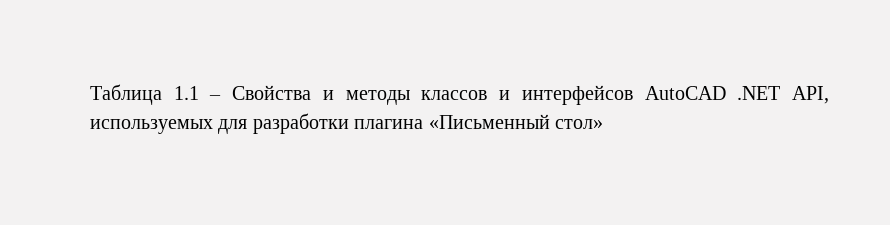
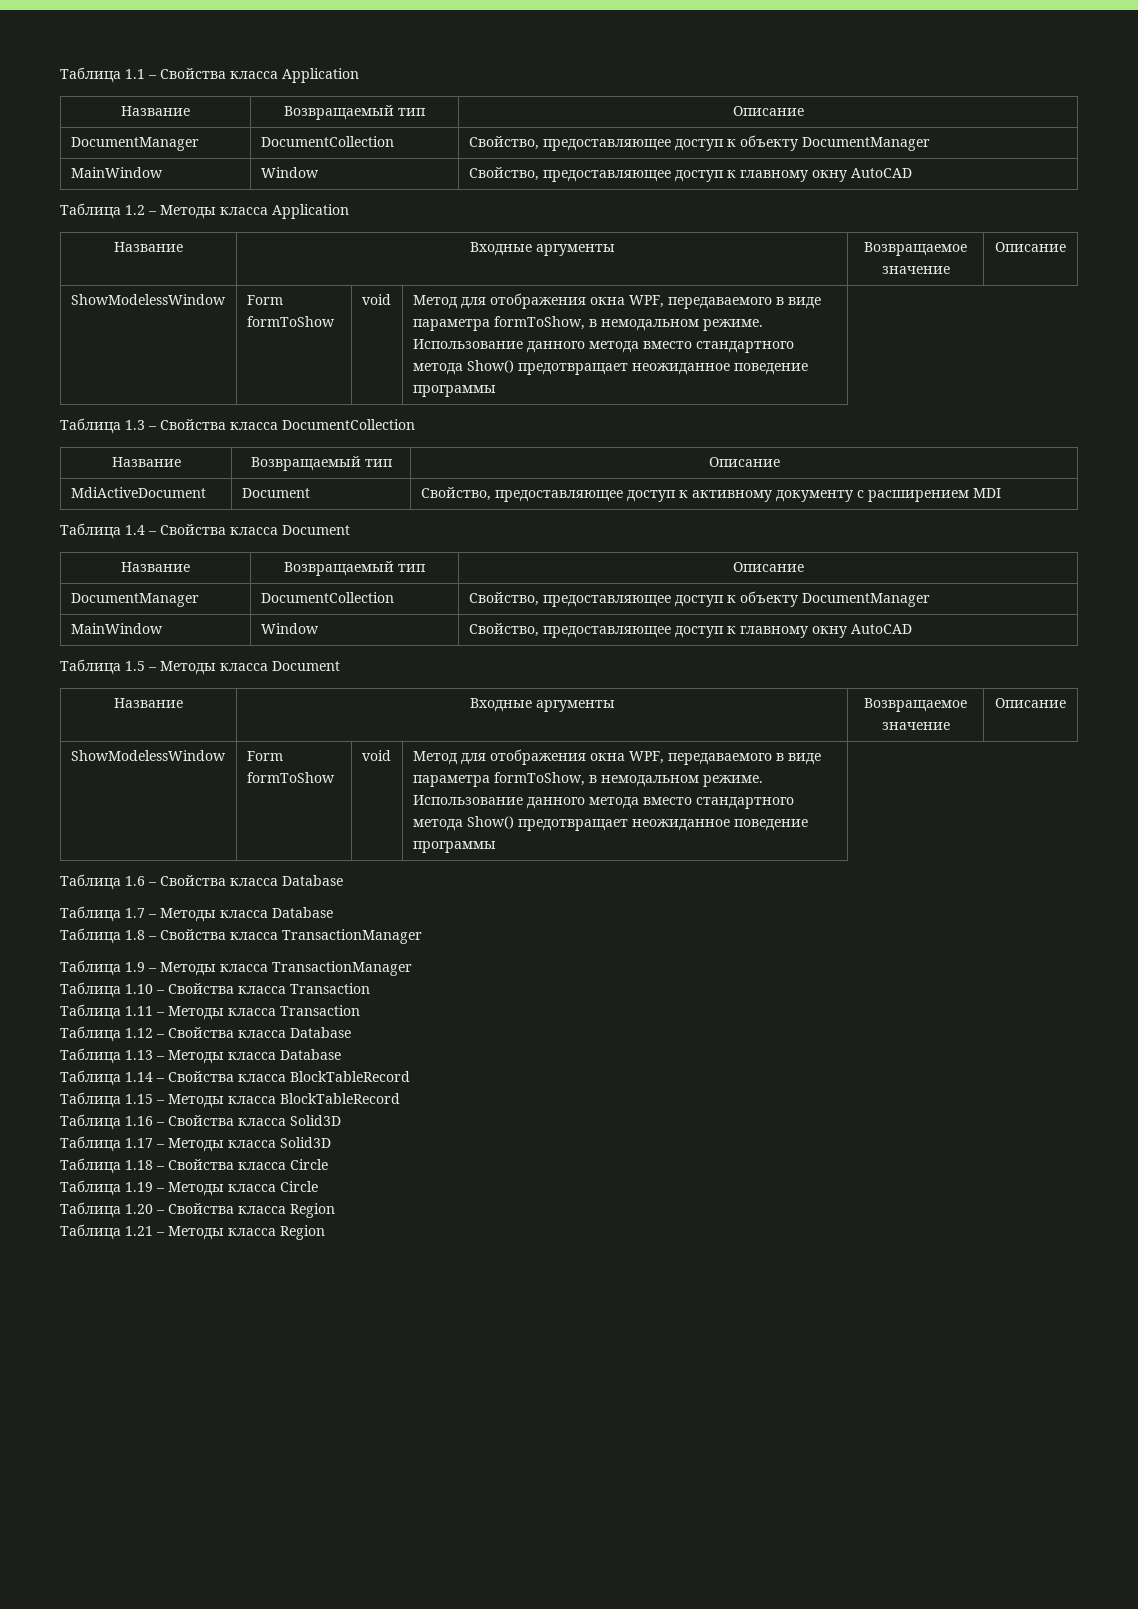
[322,85,830,105] [90,113,603,134] и методы классов и интерфейсов AutoCAD .NET API, используемых для разработки плагина «Письменный стол» -> [230,68,359,83] [121,106,190,116] [284,105,426,120] [732,106,804,116] [70,137,199,151] [260,136,394,147] [468,135,930,151] [70,167,163,178] [260,167,319,178] [468,167,912,182] [60,203,349,219] [114,242,183,252] [469,242,615,256] [864,242,967,256] [881,266,950,274] [995,242,1066,252] [70,294,226,305] [246,295,283,305] [246,316,335,327] [361,294,391,305] [412,293,821,309] [412,316,763,331] [412,339,794,353] [412,360,808,375] [412,385,496,397] [60,418,415,434] [111,457,181,467] [250,456,393,471] [708,457,780,467] [70,487,206,498] [241,488,310,498] [420,487,1001,502] [60,523,350,539] [121,562,190,572] [284,561,426,576] [732,562,804,572] [70,593,199,607] [260,592,394,603] [468,591,930,607] [70,623,163,634] [260,623,319,634] [468,623,912,638] [60,659,340,675] [114,698,183,708] [469,698,615,712] [864,698,967,712] [881,722,950,730] [995,698,1066,708] [70,750,226,761] [246,751,283,761] [246,772,335,783] [361,750,391,761] [412,749,821,765] [412,772,763,787] [412,795,794,809] [412,816,808,831] [412,841,496,853] [60,874,343,890] [60,906,333,922] [60,928,422,944] [60,960,412,976] [60,982,370,998] [60,1004,360,1020] [60,1026,351,1042] [60,1048,341,1064] [60,1070,410,1086] [60,1092,400,1108] [60,1114,341,1130] [60,1136,331,1152] [60,1158,328,1174] [60,1180,318,1196] [60,1202,335,1218] [60,1224,325,1240] класса Application // Название | Возвращаемый тип | Описание // DocumentManager | DocumentCollection | Свойство, предоставляющее доступ к объекту DocumentManager // MainWindow | Window | Свойство, предоставляющее доступ к главному окну AutoCAD // Таблица 1.2 – Методы класса Application // Название | Входные аргументы | Возвращаемое значение | Описание // ShowModelessWindow | Form formToShow | void | Метод для отображения окна WPF, передаваемого в виде параметра formToShow, в немодальном режиме. Использование данного метода вместо стандартного метода Show() предотвращает неожиданное поведение программы // Таблица 1.3 – Свойства класса DocumentCollection // Название | Возвращаемый тип | Описание // MdiActiveDocument | Document | Свойство, предоставляющее доступ к активному документу с расширением MDI // Таблица 1.4 – Свойства класса Document // Название | Возвращаемый тип | Описание // DocumentManager | DocumentCollection | Свойство, предоставляющее доступ к объекту DocumentManager // MainWindow | Window | Свойство, предоставляющее доступ к главному окну AutoCAD // Таблица 1.5 – Методы класса Document // Название | Входные аргументы | Возвращаемое значение | Описание // ShowModelessWindow | Form formToShow | void | Метод для отображения окна WPF, передаваемого в виде параметра formToShow, в немодальном режиме. Использование данного метода вместо стандартного метода Show() предотвращает неожиданное поведение программы // Таблица 1.6 – Свойства класса Database // Таблица 1.7 – Методы класса Database // Таблица 1.8 – Свойства класса TransactionManager // Таблица 1.9 – Методы класса TransactionManager // Таблица 1.10 – Свойства класса Transaction // Таблица 1.11 – Методы класса Transaction // Таблица 1.12 – Свойства класса Database // Таблица 1.13 – Методы класса Database // Таблица 1.14 – Свойства класса BlockTableRecord // Таблица 1.15 – Методы класса BlockTableRecord // Таблица 1.16 – Свойства класса Solid3D // Таблица 1.17 – Методы класса Solid3D // Таблица 1.18 – Свойства класса Circle // Таблица 1.19 – Методы класса Circle // Таблица 1.20 – Свойства класса Region // Таблица 1.21 – Методы класса Region

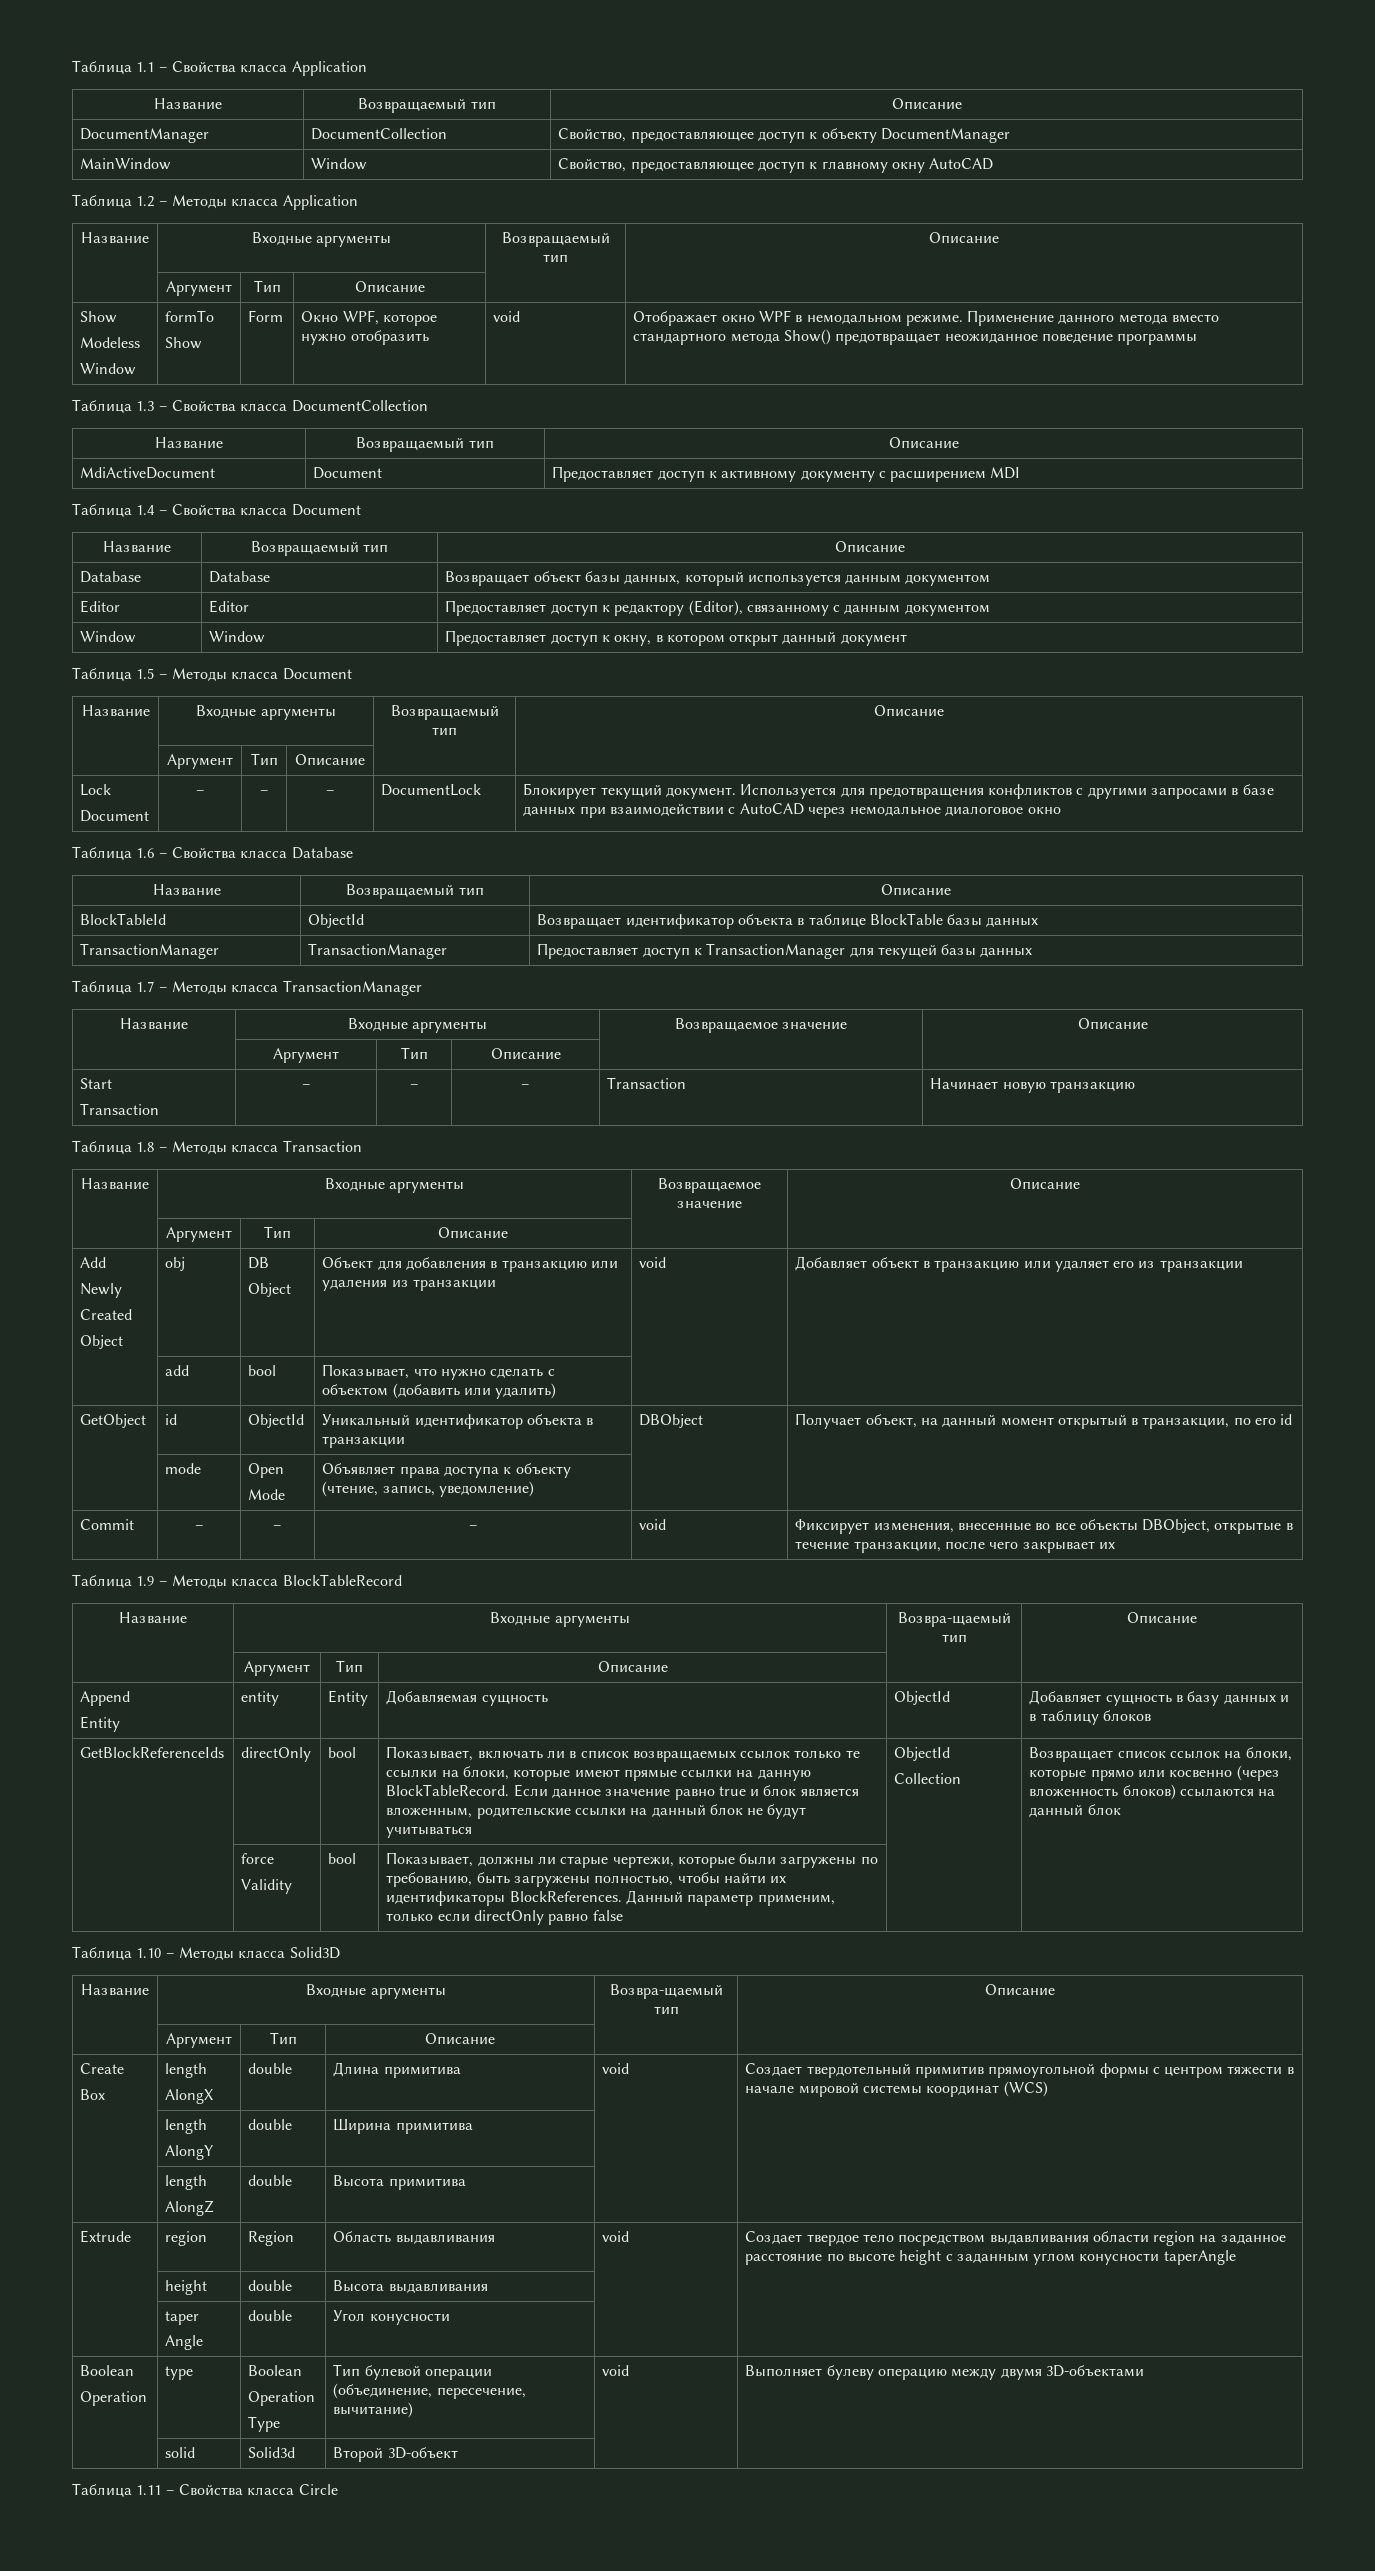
[864,242,967,256] [881,266,950,274] [995,242,1066,252] [70,294,226,305] [246,295,283,305] [246,316,335,327] [361,294,391,305] [412,293,821,309] [412,316,763,331] [412,339,523,349] Возвращаемое значение | Описание // ShowModelessWindow | Form formToShow | void | Метод для отображения окна WPF, передаваемого в виде параметра formToShow, в немодальном режиме. Использование -> [501,232,610,247] [543,254,568,262] [929,232,1000,243] [166,281,232,296] [253,280,281,292] [354,281,425,292] [80,311,118,323] [80,337,141,348] [80,363,137,375] [165,310,215,322] [165,337,203,349] [248,310,284,322] [301,310,437,326] [301,330,429,345] [493,311,521,322] [633,310,1055,326] Возвращаемый тип | Описание // | Аргумент | Тип | Описание | | // Show // Modeless // Window | formTo // Show | Form | Окно WPF, которое нужно отобразить | void | Отображает окно WPF в немодальном режиме. Применение
[420,487,623,502] Свойство, предоставляющее -> [552,466,654,482] Предоставляет
[70,593,199,607] [260,592,394,603] [468,591,930,607] [70,623,163,634] [260,623,319,634] [468,623,912,638] DocumentManager | DocumentCollection | Свойство, предоставляющее доступ к объекту DocumentManager // MainWindow | Window | Свойство, предоставляющее доступ к главному окну AutoCAD -> [80,571,142,583] [209,571,271,583] [445,571,991,586] [80,600,121,613] [209,600,250,613] [445,600,990,616] [80,631,137,643] [209,631,266,643] [445,630,907,646] Database | Database | Возвращает объект базы данных, который используется данным документом // Editor | Editor | Предоставляет доступ к редактору (Editor), связанному с данным документом // Window | Window | Предоставляет доступ к окну, в котором открыт данный документ
[864,698,967,712] [881,722,950,730] [995,698,1066,708] [70,750,226,761] [246,751,283,761] [246,772,335,783] [361,750,391,761] [412,749,821,765] [412,772,763,787] [412,795,794,809] [412,816,808,831] [412,841,496,853] Возвращаемое значение | Описание // ShowModelessWindow | Form formToShow | void | Метод для отображения окна WPF, передаваемого в виде параметра formToShow, в немодальном режиме. Использование данного метода вместо стандартного метода Show() предотвращает неожиданное поведение программы -> [390,705,499,720] [432,727,457,735] [874,705,945,716] [167,754,233,769] [250,753,278,765] [295,754,365,765] [80,784,112,796] [80,810,150,822] [195,790,205,795] [259,790,269,795] [325,790,335,795] [381,784,482,796] [523,783,1274,799] [523,803,1061,818] Возвращаемый тип | Описание // | Аргумент | Тип | Описание | | // Lock // Document | – | – | – | DocumentLock | Блокирует текущий документ. Используется для предотвращения конфликтов с другими запросами в базе данных при взаимодействии с AutoCAD через немодальное диалоговое окно
(343, 880) none -> [152,884,221,896] [346,884,484,899] [881,884,952,895] [80,913,167,925] [308,914,365,928] [537,913,1039,929] [80,943,220,959] [308,943,448,959] [537,943,1033,959] // Название | Возвращаемый тип | Описание // BlockTableId | ObjectId | Возвращает идентификатор объекта в таблице BlockTable базы данных // TransactionManager | TransactionManager | Предоставляет доступ к TransactionManager для текущей базы данных
[272,907,333,918] [60,928,422,944] Database // Таблица 1.8 – Свойства класса TransactionManager -> [282,980,422,996] [120,1018,188,1030] [347,1018,488,1033] [674,1018,848,1033] [1077,1018,1148,1029] [273,1048,339,1063] [400,1047,428,1059] [490,1048,561,1059] [80,1078,113,1089] [80,1103,160,1115] [301,1084,311,1089] [409,1084,419,1089] [521,1084,530,1089] [607,1077,687,1089] [930,1078,1135,1093] [72,1140,362,1155] [81,1178,149,1190] [324,1178,465,1193] [658,1178,761,1193] [677,1201,742,1208] [1010,1178,1080,1189] [166,1227,232,1242] [264,1226,291,1238] [437,1227,508,1238] [80,1257,107,1268] [80,1283,123,1298] [80,1309,133,1320] [80,1335,124,1349] [165,1257,186,1271] [248,1257,270,1269] [248,1283,292,1297] [322,1257,618,1272] [322,1279,496,1291] [639,1257,667,1268] [795,1256,1243,1272] [165,1365,190,1376] [248,1365,277,1376] [322,1364,555,1380] [322,1383,557,1399] [80,1414,147,1428] [165,1414,178,1425] [248,1414,305,1428] [322,1414,594,1429] [322,1436,406,1448] [639,1414,704,1428] [795,1413,1293,1429] [165,1463,202,1474] [248,1463,285,1478] [248,1489,286,1500] [322,1463,571,1478] [322,1481,534,1497] [80,1519,135,1530] [194,1525,204,1530] [273,1525,282,1530] [468,1525,478,1530] [639,1519,667,1530] [795,1519,1293,1534] [795,1541,1115,1553] TransactionManager // Название | Входные аргументы | Возвращаемое значение | Описание // | Аргумент | Тип | Описание | | // Start // Transaction | – | – | – | Transaction | Начинает новую транзакцию // Таблица 1.8 – Методы класса Transaction // Название | Входные аргументы | Возвращаемое значение | Описание // | Аргумент | Тип | Описание | | // Add // Newly // Created // Object | obj | DB // Object | Объект для добавления в транзакцию или удаления из транзакции | void | Добавляет объект в транзакцию или удаляет его из транзакции // | add | bool | Показывает, что нужно сделать с объектом (добавить или удалить) | | // GetObject | id | ObjectId | Уникальный идентификатор объекта в транзакции | DBObject | Получает объект, на данный момент открытый в транзакции, по его id // | mode | Open // Mode | Объявляет права доступа к объекту (чтение, запись, уведомление) | | // Commit | – | – | – | void | Фиксирует изменения, внесенные во все объекты DBObject, открытые в течение транзакции, после чего закрывает их
[272,961,412,976] [60,982,370,998] [60,1004,360,1020] [60,1026,351,1042] [60,1048,341,1064] [60,1070,410,1086] [60,1092,400,1108] [60,1114,341,1130] [60,1136,331,1152] [60,1158,328,1174] [60,1180,318,1196] [60,1202,335,1218] [60,1224,325,1240] TransactionManager // Таблица 1.10 – Свойства класса Transaction // Таблица 1.11 – Методы класса Transaction // Таблица 1.12 – Свойства класса Database // Таблица 1.13 – Методы класса Database // Таблица 1.14 – Свойства класса BlockTableRecord // Таблица 1.15 – Методы класса BlockTableRecord // Таблица 1.16 – Свойства класса Solid3D // Таблица 1.17 – Методы класса Solid3D // Таблица 1.18 – Свойства класса Circle // Таблица 1.19 – Методы класса Circle // Таблица 1.20 – Свойства класса Region // Таблица 1.21 – Методы класса Region -> [282,1574,402,1586] [119,1612,187,1624] [490,1612,630,1627] [897,1612,1011,1627] [941,1634,967,1642] [1127,1612,1197,1623] [244,1661,310,1676] [336,1660,363,1672] [597,1661,668,1672] [80,1691,131,1706] [80,1716,121,1732] [241,1691,280,1706] [328,1690,369,1706] [386,1690,548,1706] [894,1691,951,1705] [1029,1690,1289,1706] [1029,1710,1151,1725] [80,1747,225,1758] [241,1747,312,1762] [328,1747,357,1758] [386,1746,860,1762] [386,1766,811,1781] [386,1784,859,1800] [386,1804,807,1819] [386,1826,473,1838] [894,1747,951,1761] [894,1773,962,1784] [1029,1747,1292,1762] [1029,1765,1280,1781] [1029,1784,1276,1800] [1029,1804,1121,1818] [241,1853,275,1864] [241,1879,293,1894] [328,1853,357,1864] [386,1852,878,1868] [386,1872,787,1887] [386,1890,835,1906] [386,1910,623,1925] [72,1946,340,1961] [81,1984,149,1996] [306,1984,446,1999] [609,1984,723,1999] [653,2006,679,2014] [985,1984,1055,1995] [166,2033,232,2048] [269,2032,297,2044] [425,2033,495,2044] [80,2063,125,2074] [80,2089,106,2100] [165,2063,208,2078] [165,2089,215,2104] [248,2063,293,2074] [333,2062,461,2078] [602,2063,630,2074] [745,2063,1294,2078] [745,2081,1048,2097] [165,2119,208,2134] [165,2145,215,2160] [248,2119,293,2130] [333,2119,473,2134] [165,2175,208,2190] [165,2200,215,2216] [248,2175,293,2186] [333,2175,466,2190] [80,2230,132,2243] [165,2231,208,2246] [248,2231,295,2246] [333,2231,495,2245] [602,2231,630,2242] [745,2231,1286,2246] [745,2250,1236,2265] [165,2280,208,2295] [248,2280,293,2291] [333,2280,488,2294] [165,2311,200,2325] [165,2335,204,2350] [248,2310,293,2321] [333,2310,450,2325] [80,2365,135,2376] [80,2391,148,2406] [165,2366,194,2380] [248,2365,303,2376] [248,2391,316,2406] [248,2416,281,2432] [333,2364,492,2380] [333,2383,526,2399] [333,2402,414,2418] [602,2365,630,2376] [745,2365,1144,2380] [165,2447,196,2458] [248,2447,296,2458] [333,2447,458,2462] [72,2483,338,2498] BlockTableRecord // Название | Входные аргументы | Возвра-щаемый тип | Описание // | Аргумент | Тип | Описание | | // Append // Entity | entity | Entity | Добавляемая сущность | ObjectId | Добавляет сущность в базу данных и в таблицу блоков // GetBlockReferenceIds | directOnly | bool | Показывает, включать ли в список возвращаемых ссылок только те ссылки на блоки, которые имеют прямые ссылки на данную BlockTableRecord. Если данное значение равно true и блок является вложенным, родительские ссылки на данный блок не будут учитываться | ObjectId // Collection | Возвращает список ссылок на блоки, которые прямо или косвенно (через вложенность блоков) ссылаются на данный блок // | force // Validity | bool | Показывает, должны ли старые чертежи, которые были загружены по требованию, быть загружены полностью, чтобы найти их идентификаторы BlockReferences. Данный параметр применим, только если directOnly равно false | | // Таблица 1.10 – Методы класса Solid3D // Название | Входные аргументы | Возвра-щаемый тип | Описание // | Аргумент | Тип | Описание | | // Create // Box | length // AlongX | double | Длина примитива | void | Создает твердотельный примитив прямоугольной формы с центром тяжести в начале мировой системы координат (WCS) // | length // AlongY | double | Ширина примитива | | // | length // AlongZ | double | Высота примитива | | // Extrude | region | Region | Область выдавливания | void | Создает твердое тело посредством выдавливания области region на заданное расстояние по высоте height с заданным углом конусности taperAngle // | height | double | Высота выдавливания | | // | taper // Angle | double | Угол конусности | | // Boolean // Operation | type | Boolean // Operation // Type | Тип булевой операции (объединение, пересечение, вычитание) | void | Выполняет булеву операцию между двумя 3D-объектами // | solid | Solid3d | Второй 3D-объект | | // Таблица 1.11 – Свойства класса Circle

